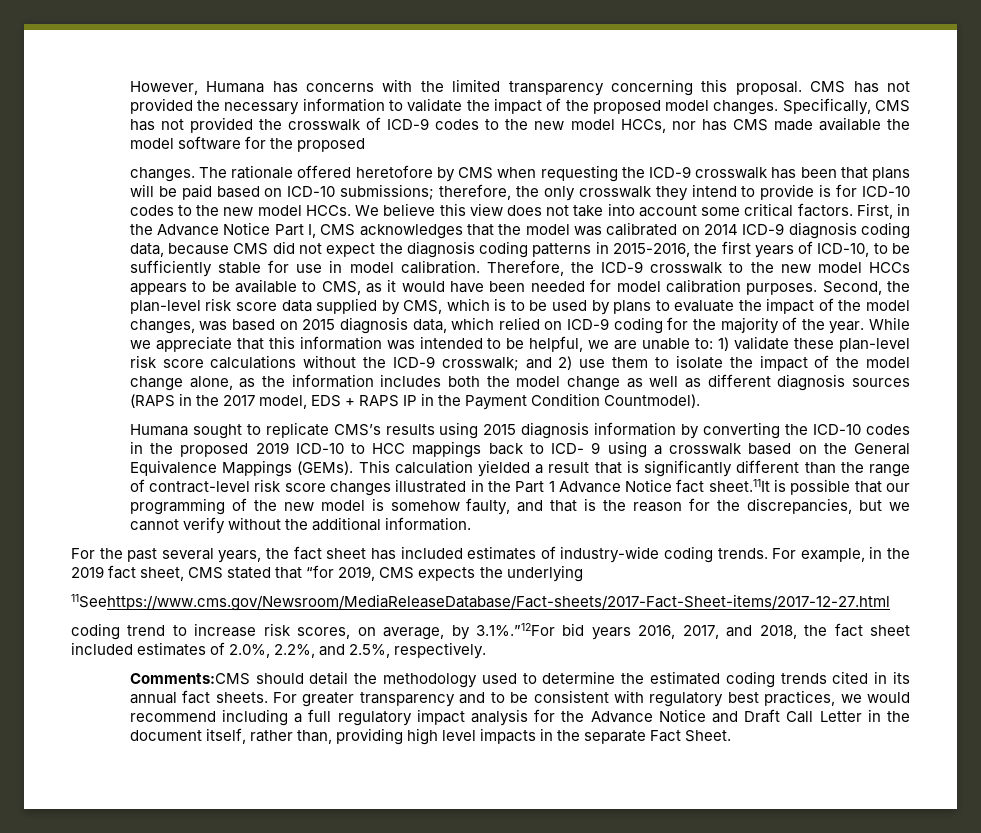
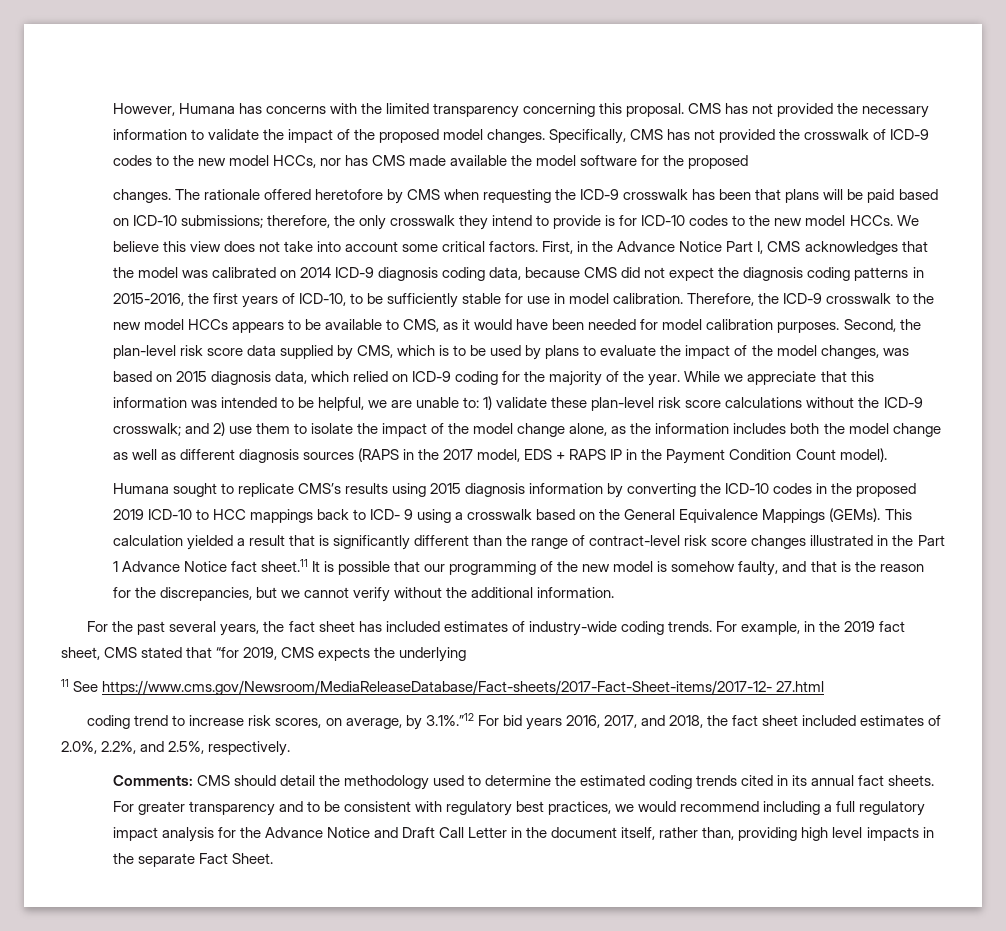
[604,394,701,408] Countmodel). -> [795,448,887,462] Count model).
[708,479,770,492] sheet.11It -> [260,559,320,572] sheet.11 It
[71,594,890,611] 11Seehttps://www.cms.gov/Newsroom/MediaReleaseDatabase/Fact-sheets/2017-Fact-Sheet-items/2017-12-27.html -> [61,679,825,695] 11 See https://www.cms.gov/Newsroom/MediaReleaseDatabase/Fact-sheets/2017-Fact-Sheet-items/2017-12- 27.html
[476,623,555,636] 3.1%.”12For -> [425,713,499,726] 3.1%.”12 For
[129,673,250,685] Comments:CMS -> [112,775,230,786] Comments: CMS

